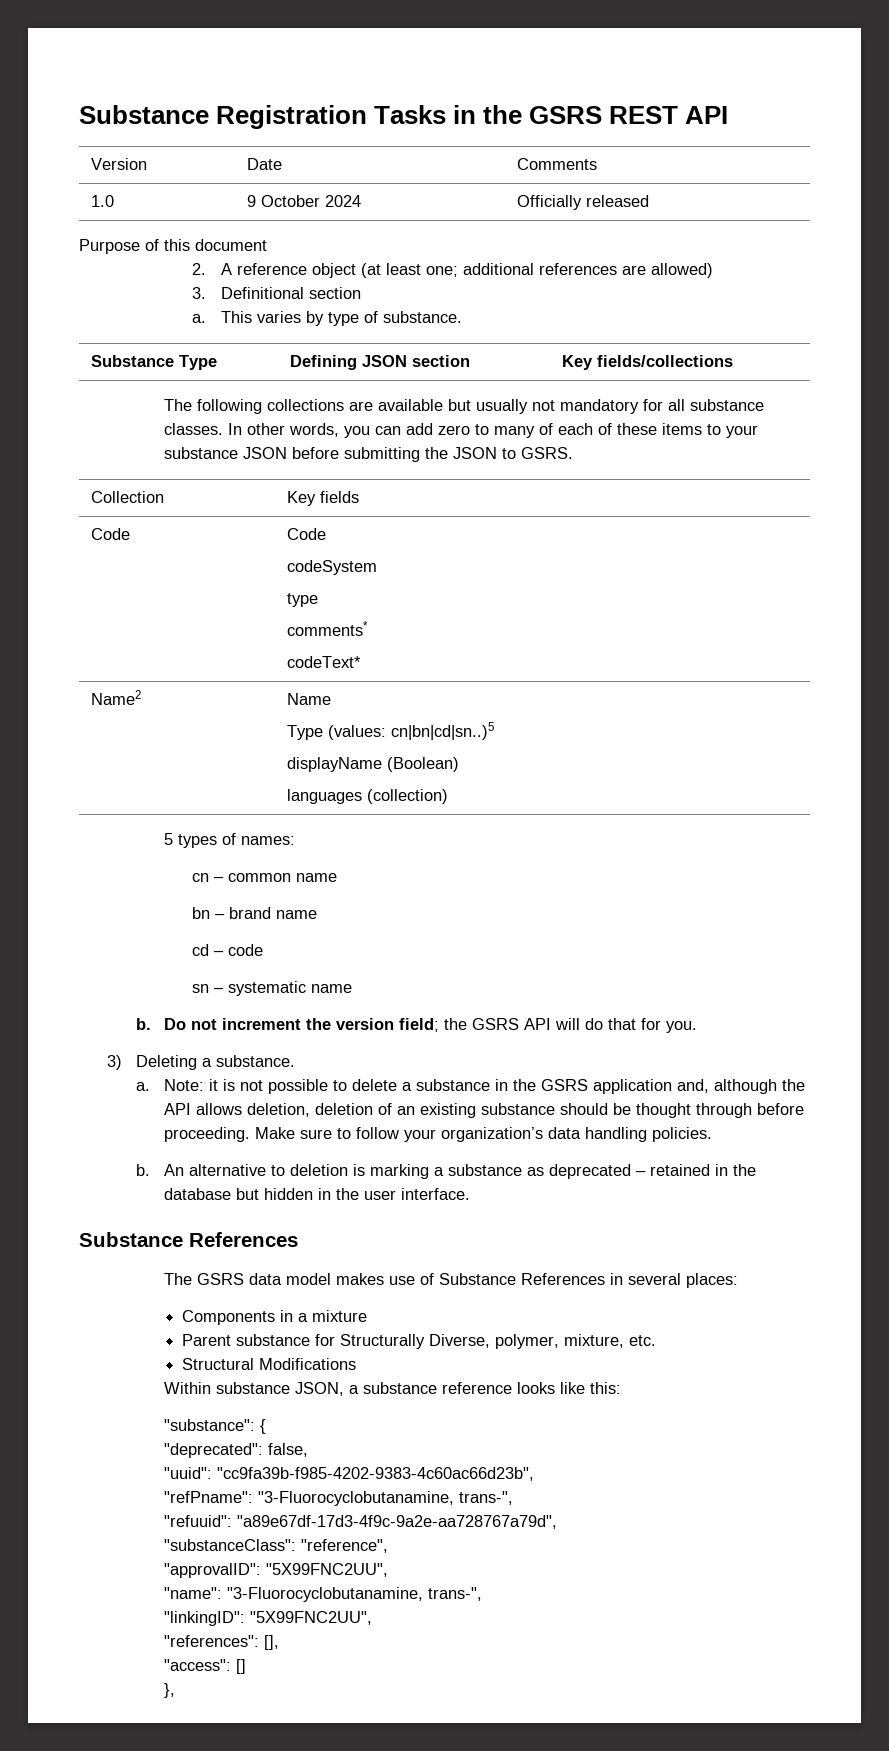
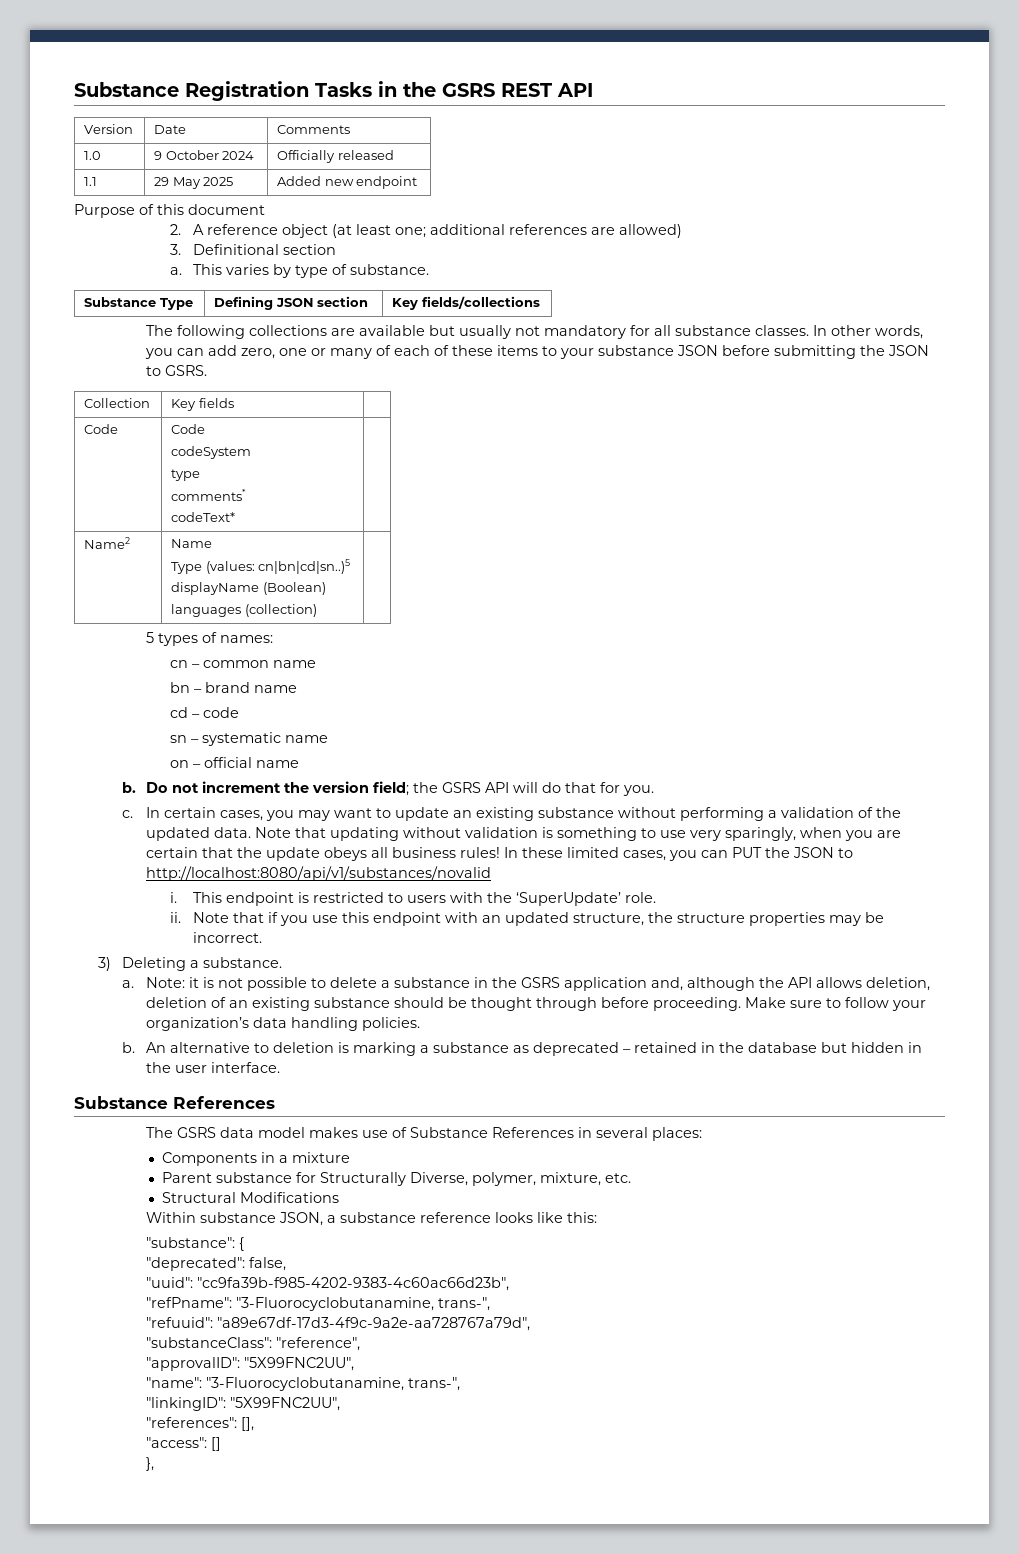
(650, 201) none -> [84,177,98,186] [154,177,234,189] [277,176,418,189] // 1.1 | 29 May 2025 | Added new endpoint
[437,424,489,435] zero to -> [240,348,326,359] zero, one or
(353, 988) none -> [169,757,299,768] // on – official name
(697, 1027) none -> [121,807,901,821] [145,827,901,841] [145,847,853,861] [145,866,491,881] [169,892,657,906] [169,912,885,926] [193,932,263,943] // c. In certain cases, you may want to update an existing substance without performing a validation of the updated data. Note that updating without validation is something to use very sparingly, when you are certain that the update obeys all business rules! In these limited cases, you can PUT the JSON to http://localhost:8080/api/v1/substances/novalid // i. This endpoint is restricted to users with the ‘SuperUpdate’ role. // ii. Note that if you use this endpoint with an updated structure, the structure properties may be incorrect.

